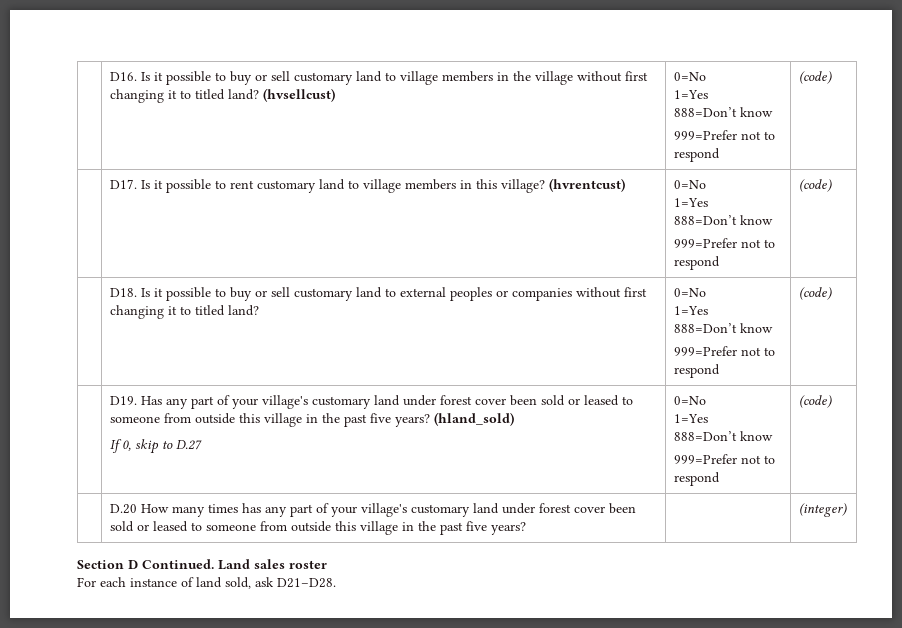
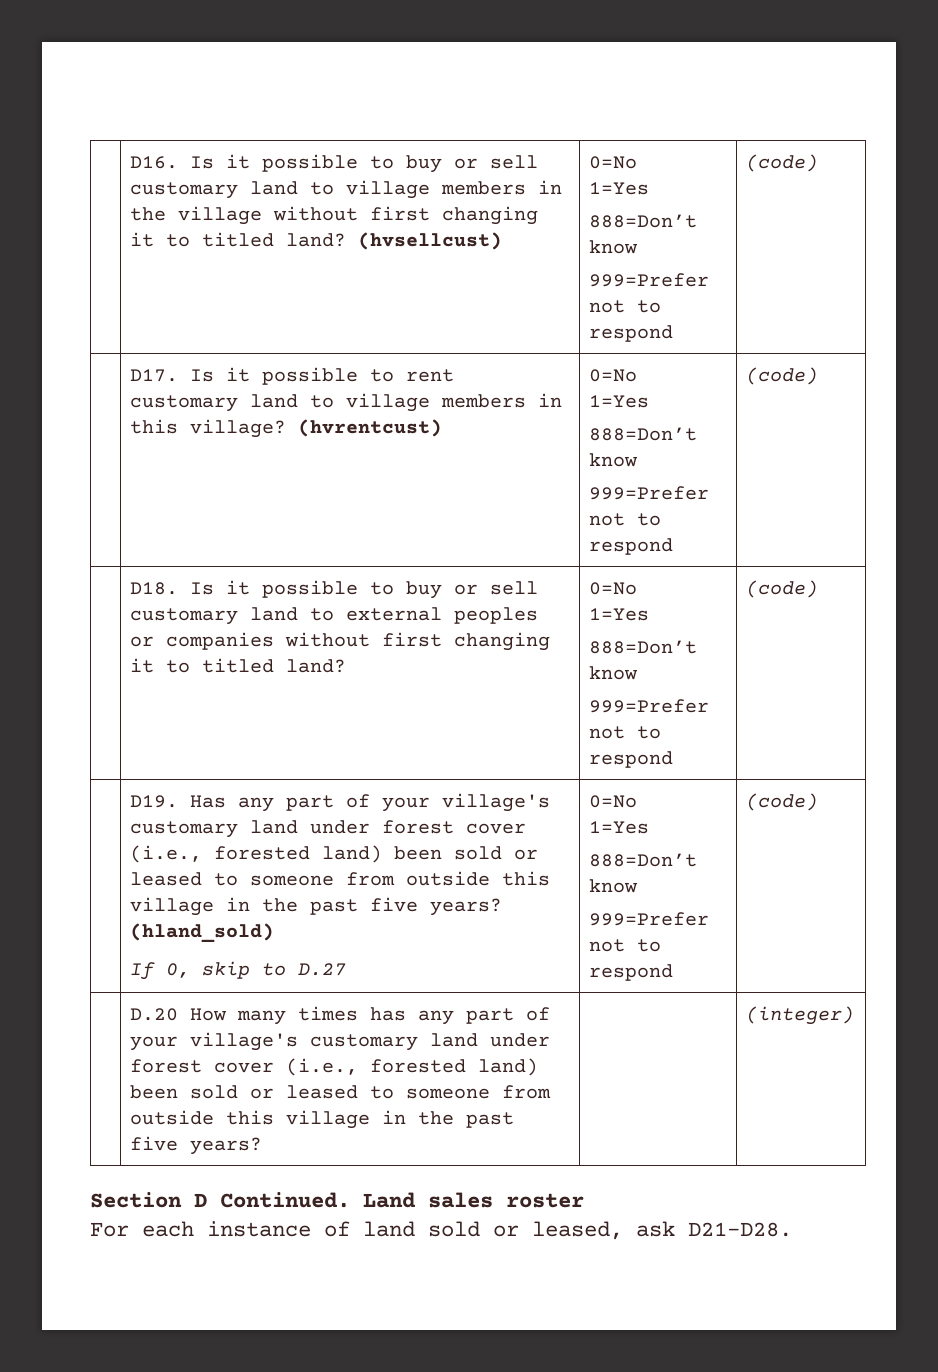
(506, 401) none -> [129,845,382,863] (i.e., forested land)
(605, 509) none -> [285,1058,538,1076] (i.e., forested land)
[225,577,251,589] sold, -> [428,1221,623,1240] sold or leased,

